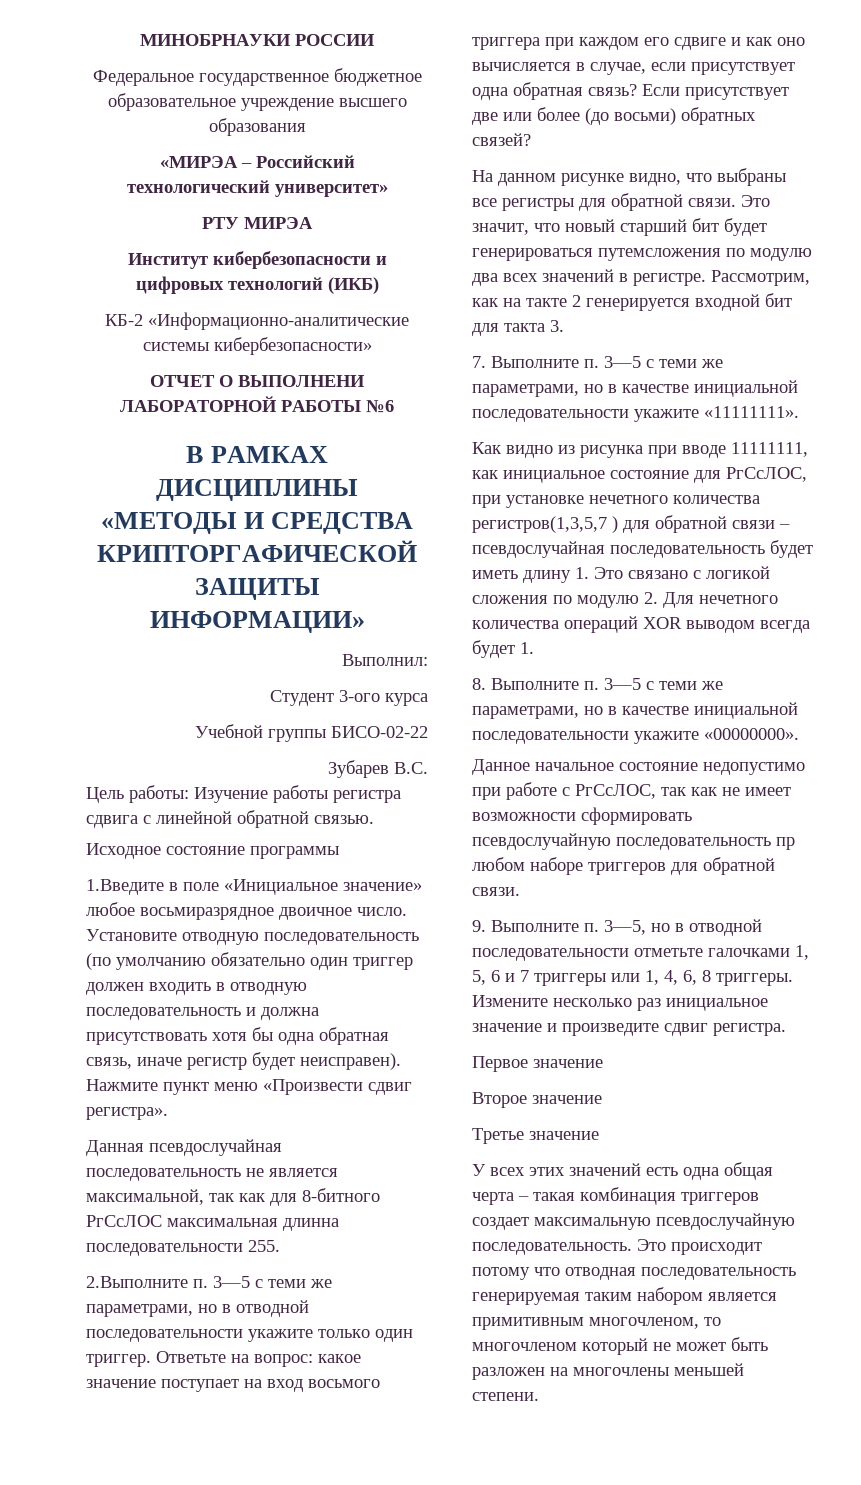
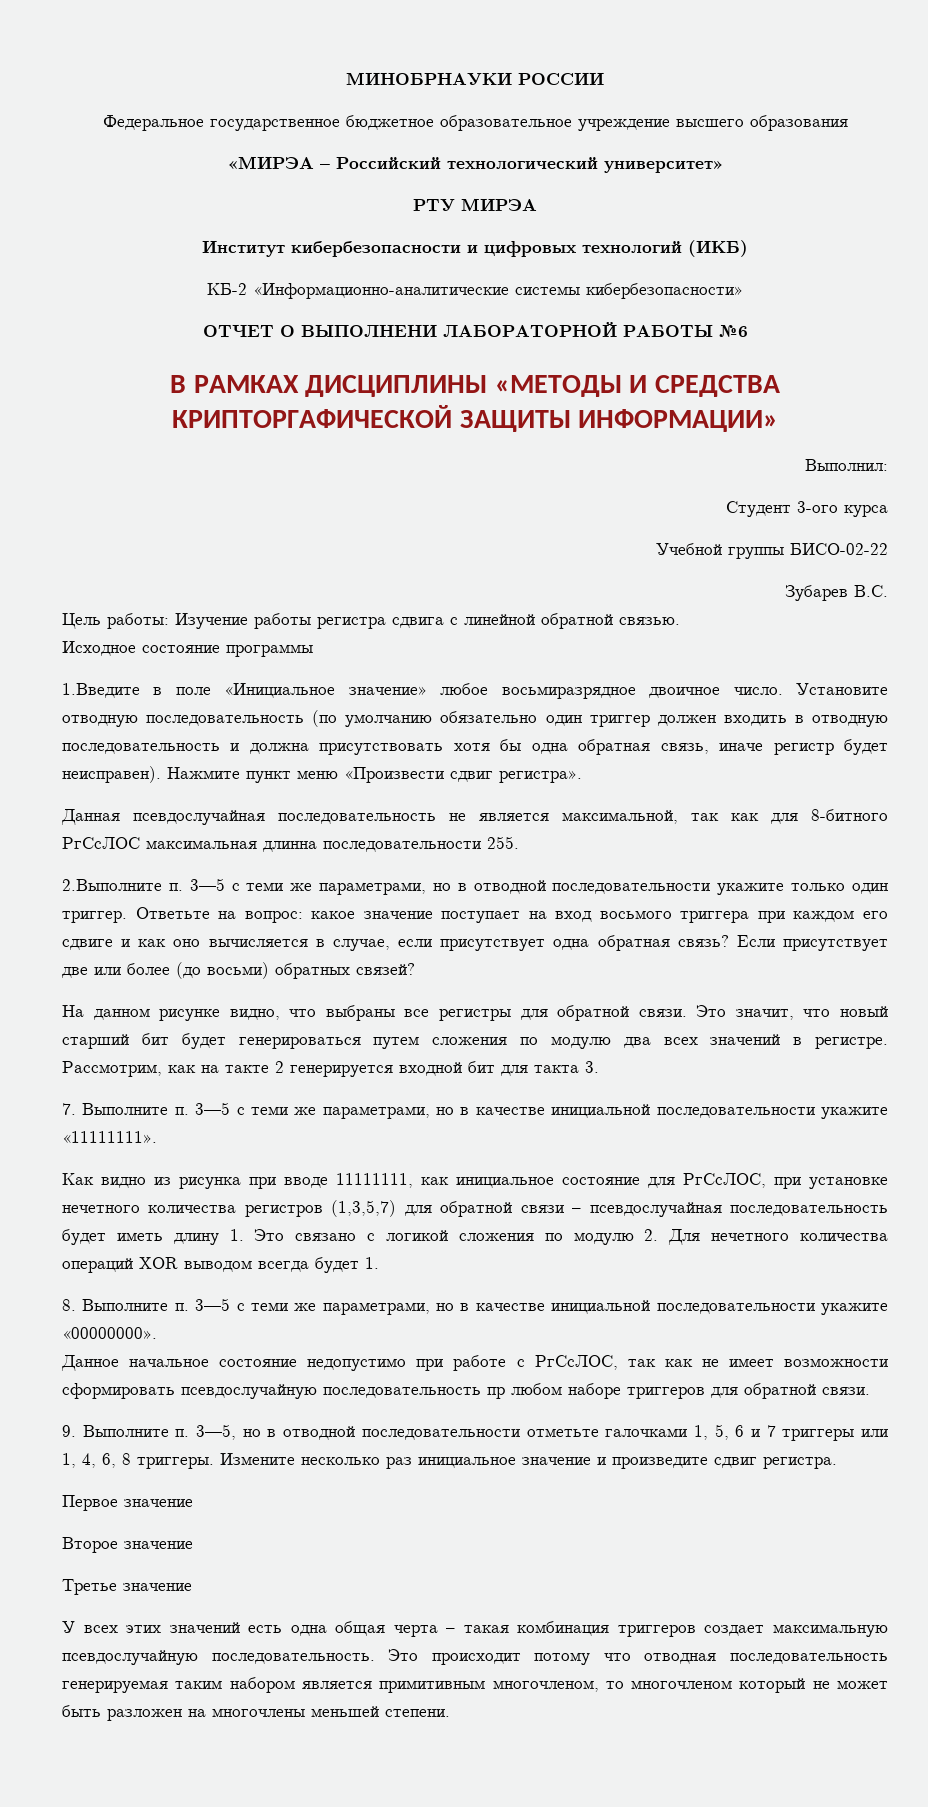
[598,248,721,261] путемсложения -> [373,1036,508,1049] путем сложения
[472,516,618,533] регистров(1,3,5,7 ) -> [244,1200,397,1217] регистров (1,3,5,7)

